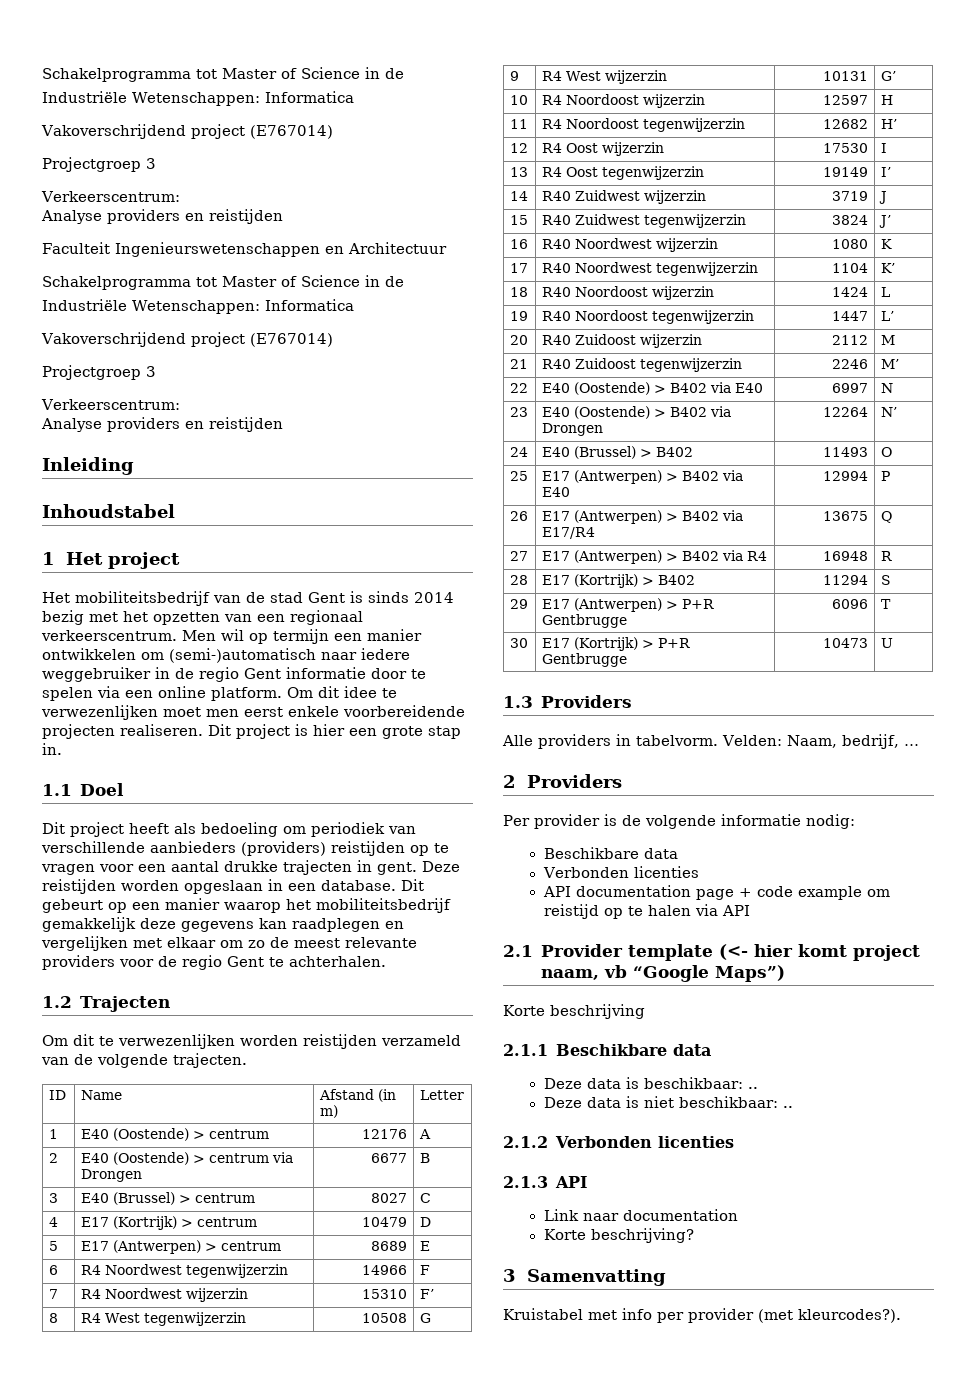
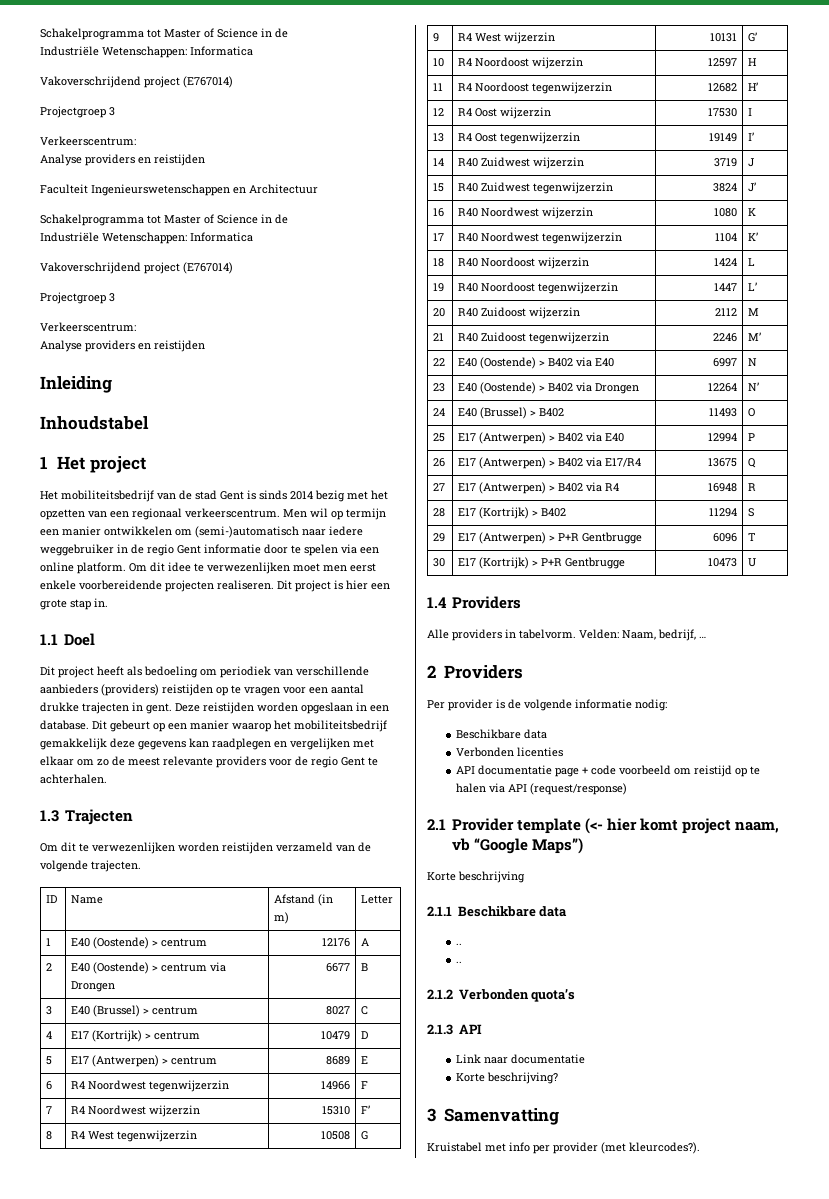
[42,996,72,1008] 1.2 -> [40,810,59,822] 1.3
[503,696,533,708] 1.3 -> [427,597,447,608] 1.4
[575,885,691,897] documentation -> [478,765,553,775] documentatie
[797,886,862,900] example -> [619,765,672,775] voorbeeld
(750, 910) none -> [530,783,628,795] (request/response)
[543,1077,758,1089] [543,1096,778,1108] Deze data is beschikbaar: .. // Deze data is niet beschikbaar: -> [456,943,463,945] .. //
[658,1136,735,1148] licenties -> [531,989,576,1002] quota’s
[622,1209,738,1221] documentation -> [511,1054,586,1064] documentatie

